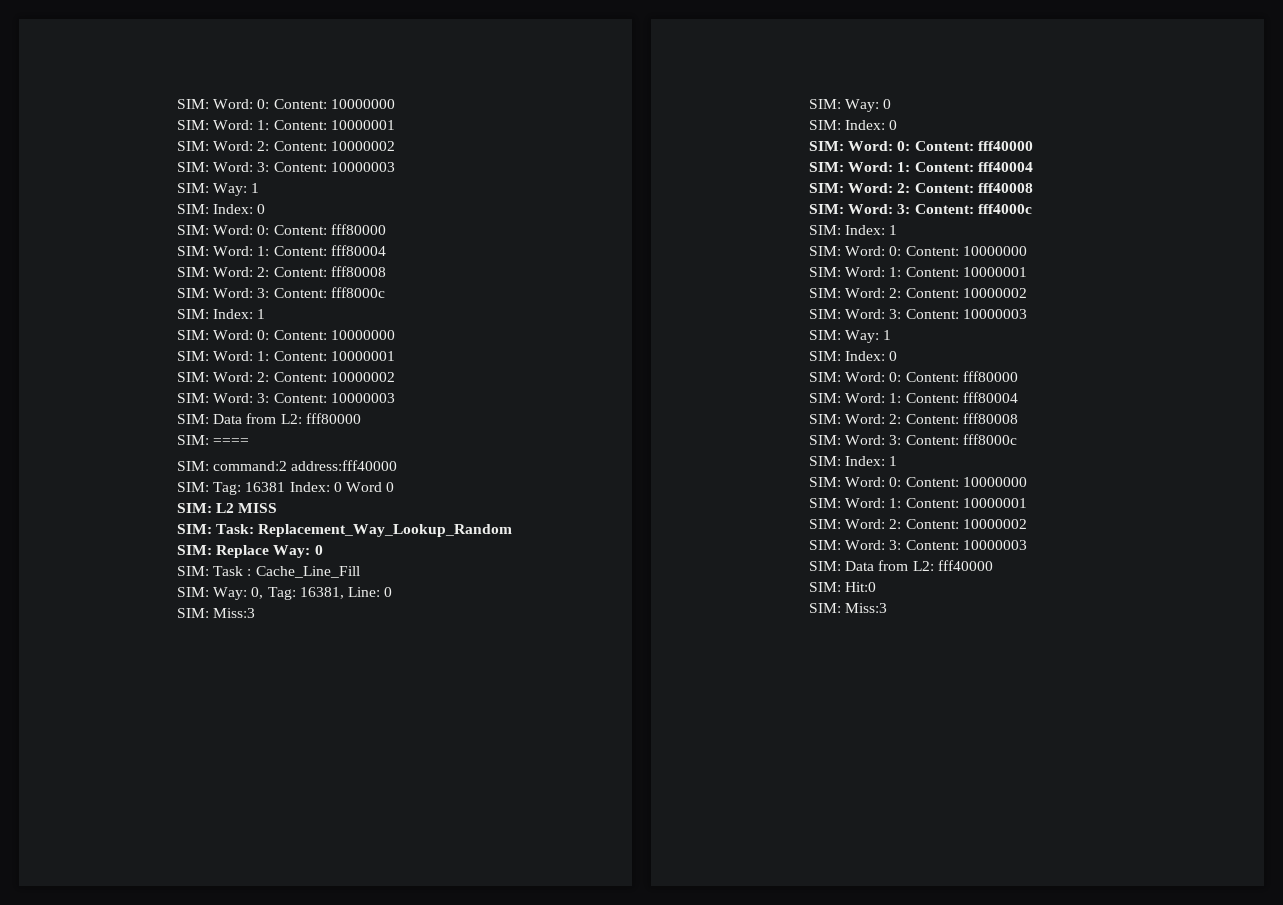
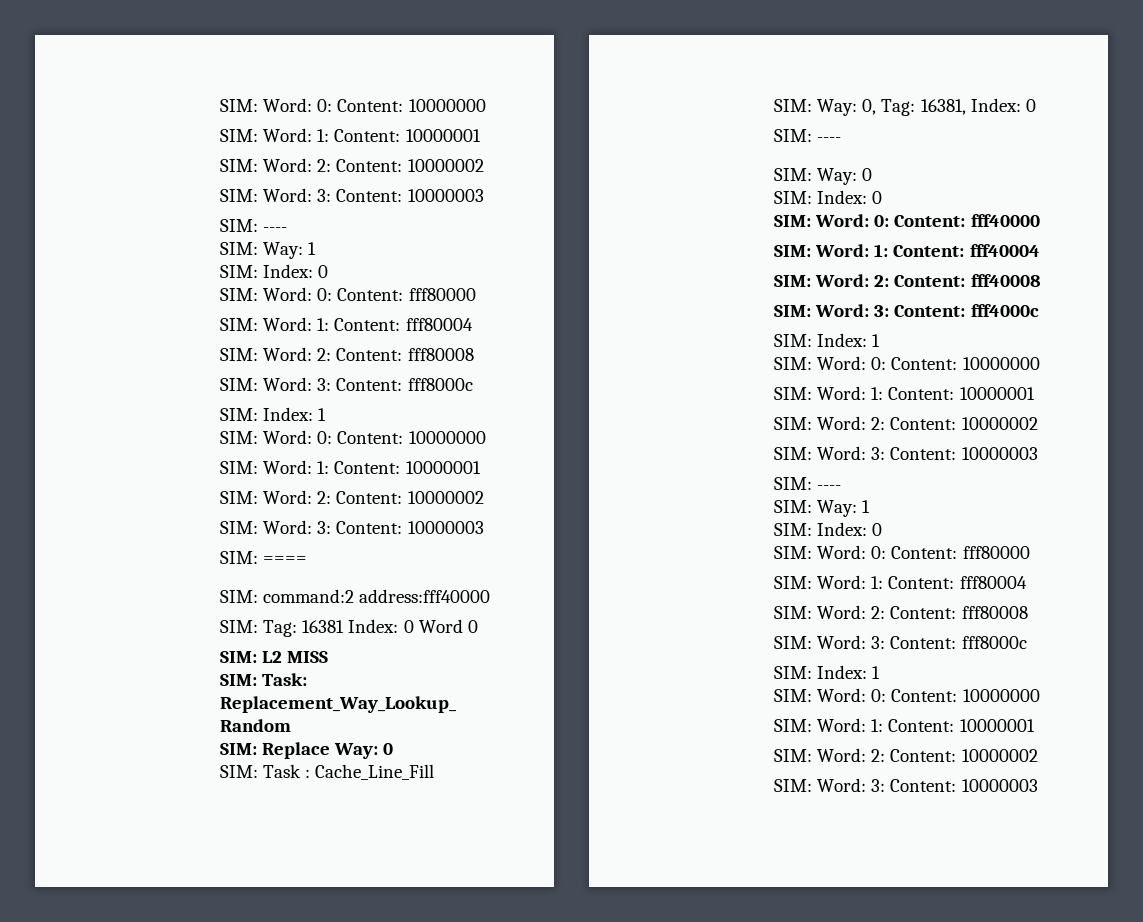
(395, 167) none -> [220,219,288,232] // SIM: ----
[177,413,361,424] // SIM: Data from L2: fff80000 -> (484, 527) none
[347,587,393,597] [177,608,256,618] Line: 0 // SIM: Miss:3 -> [970,98,1036,112] [774,129,842,142] Index: 0 // SIM: ----
(1027, 314) none -> [774,477,842,490] // SIM: ----
[809,560,993,571] [809,582,877,592] [809,603,888,613] // SIM: Data from L2: fff40000 // SIM: Hit:0 // SIM: Miss:3 -> (1038, 785) none

